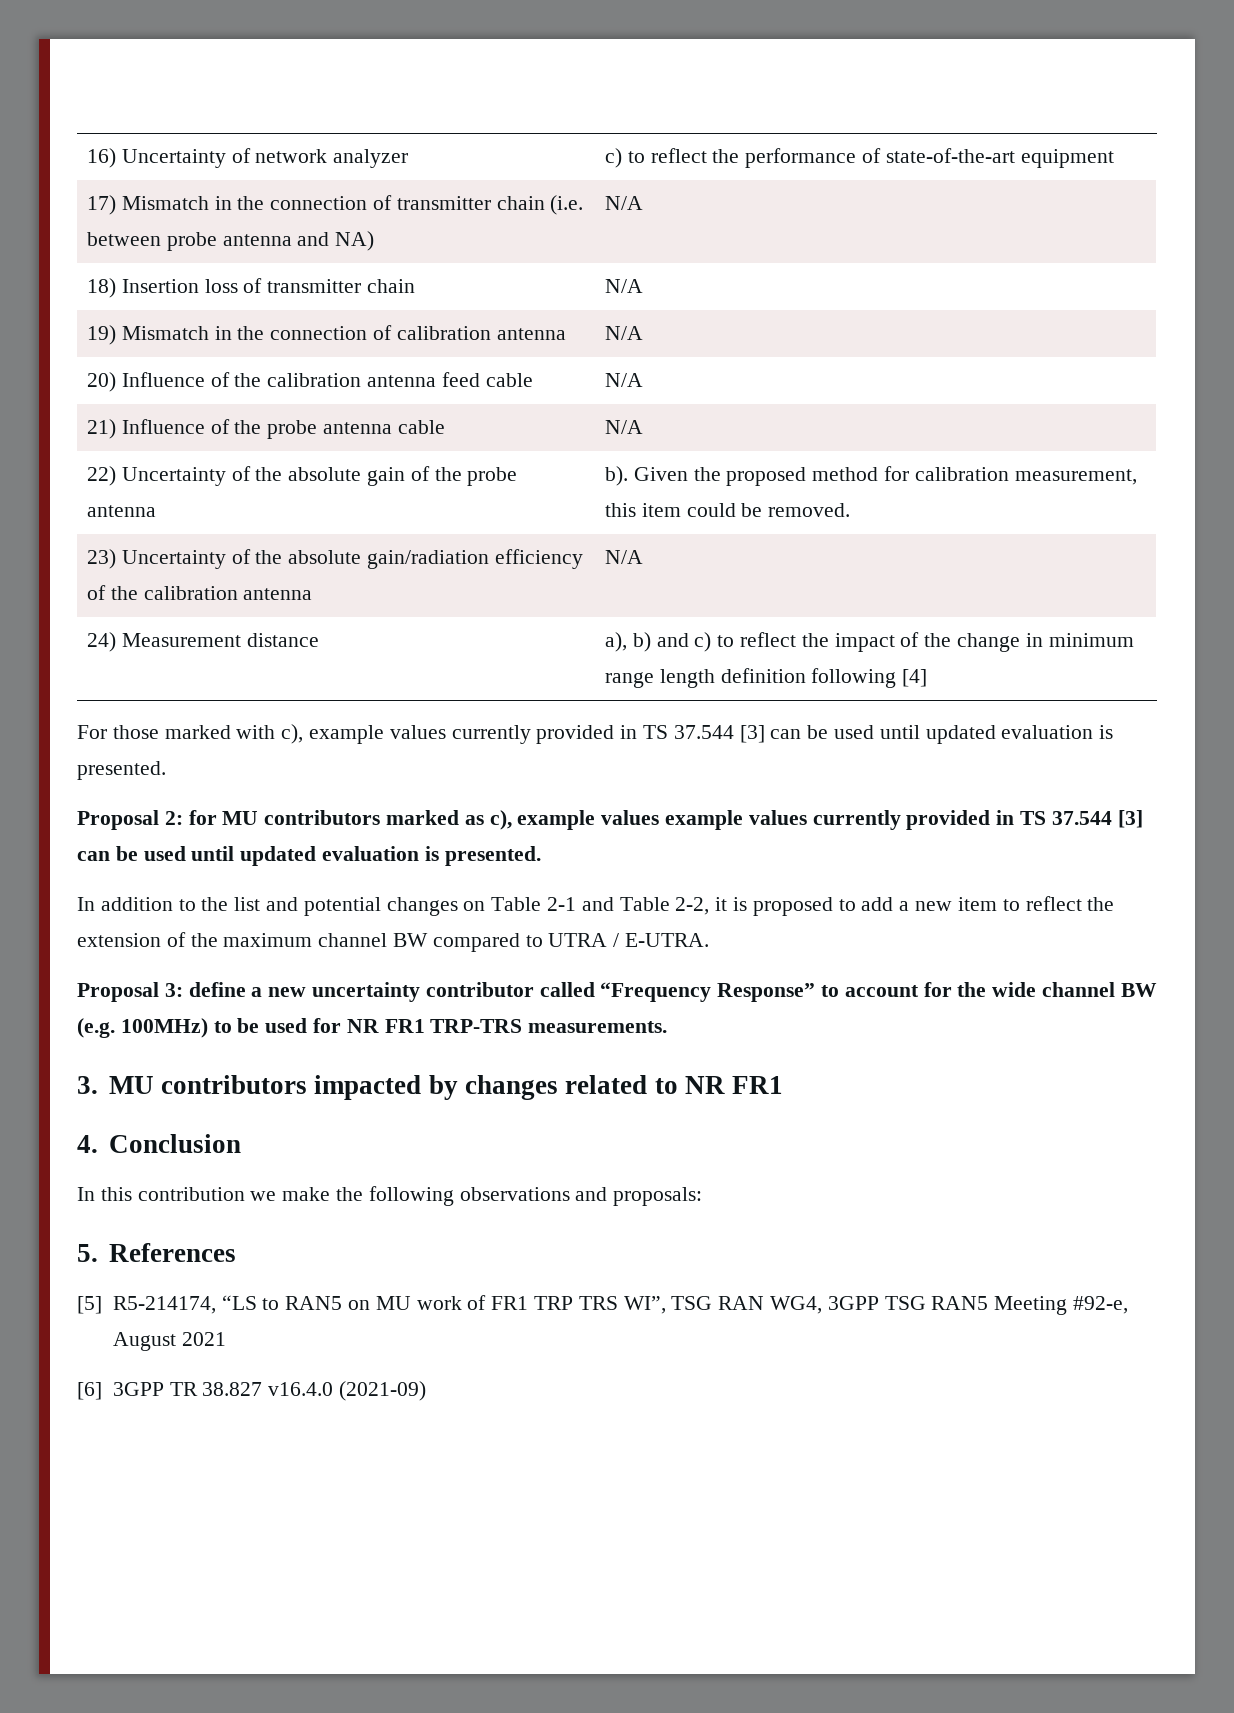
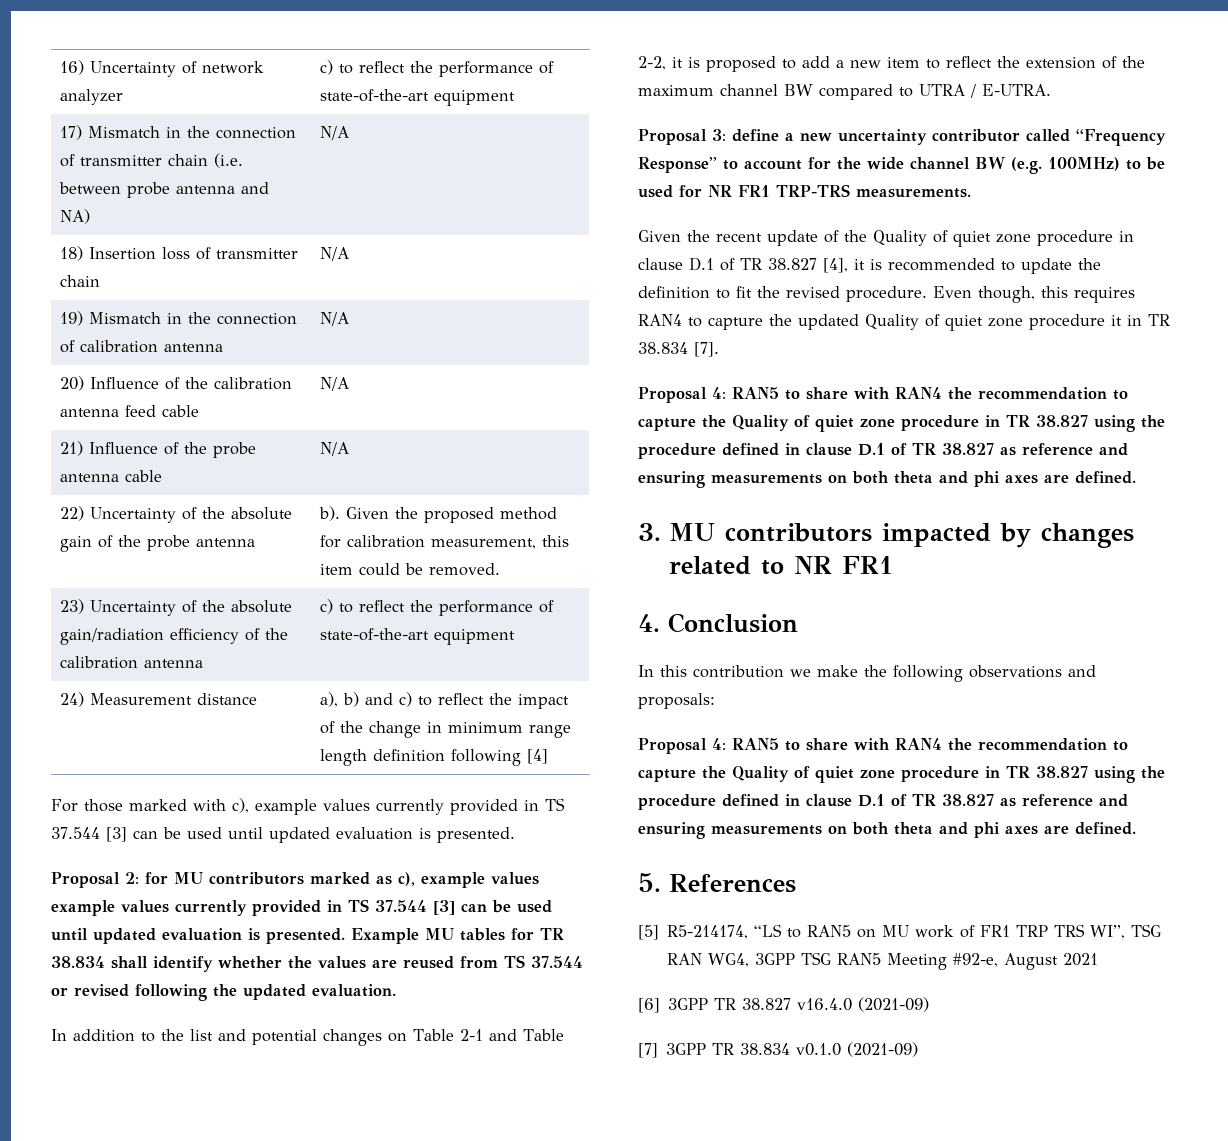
[604,550,643,564] N/A -> [320,599,555,616] [320,628,516,645] c) to reflect the performance of state-of-the-art equipment
(541, 856) none -> [351,928,564,944] [51,955,583,972] [51,984,396,1001] Example MU tables for TR 38.834 shall identify whether the values are reused from TS 37.544 or revised following the updated evaluation.
(668, 1027) none -> [638,230,1134,247] [638,257,1101,274] [638,286,1135,303] [638,314,1170,331] [638,342,719,357] [638,387,1128,403] [638,415,1165,432] [638,443,1128,459] [638,471,1136,488] // Given the recent update of the Quality of quiet zone procedure in clause D.1 of TR 38.827 [4], it is recommended to update the definition to fit the revised procedure. Even though, this requires RAN4 to capture the updated Quality of quiet zone procedure it in TR 38.834 [7]. // Proposal 4: RAN5 to share with RAN4 the recommendation to capture the Quality of quiet zone procedure in TR 38.827 using the procedure defined in clause D.1 of TR 38.827 as reference and ensuring measurements on both theta and phi axes are defined.
(703, 1196) none -> [638,738,1128,754] [638,766,1165,783] [638,794,1128,810] [638,822,1136,839] // Proposal 4: RAN5 to share with RAN4 the recommendation to capture the Quality of quiet zone procedure in TR 38.827 using the procedure defined in clause D.1 of TR 38.827 as reference and ensuring measurements on both theta and phi axes are defined.
(426, 1391) none -> [638,1042,919,1058] // [7] 3GPP TR 38.834 v0.1.0 (2021-09)

